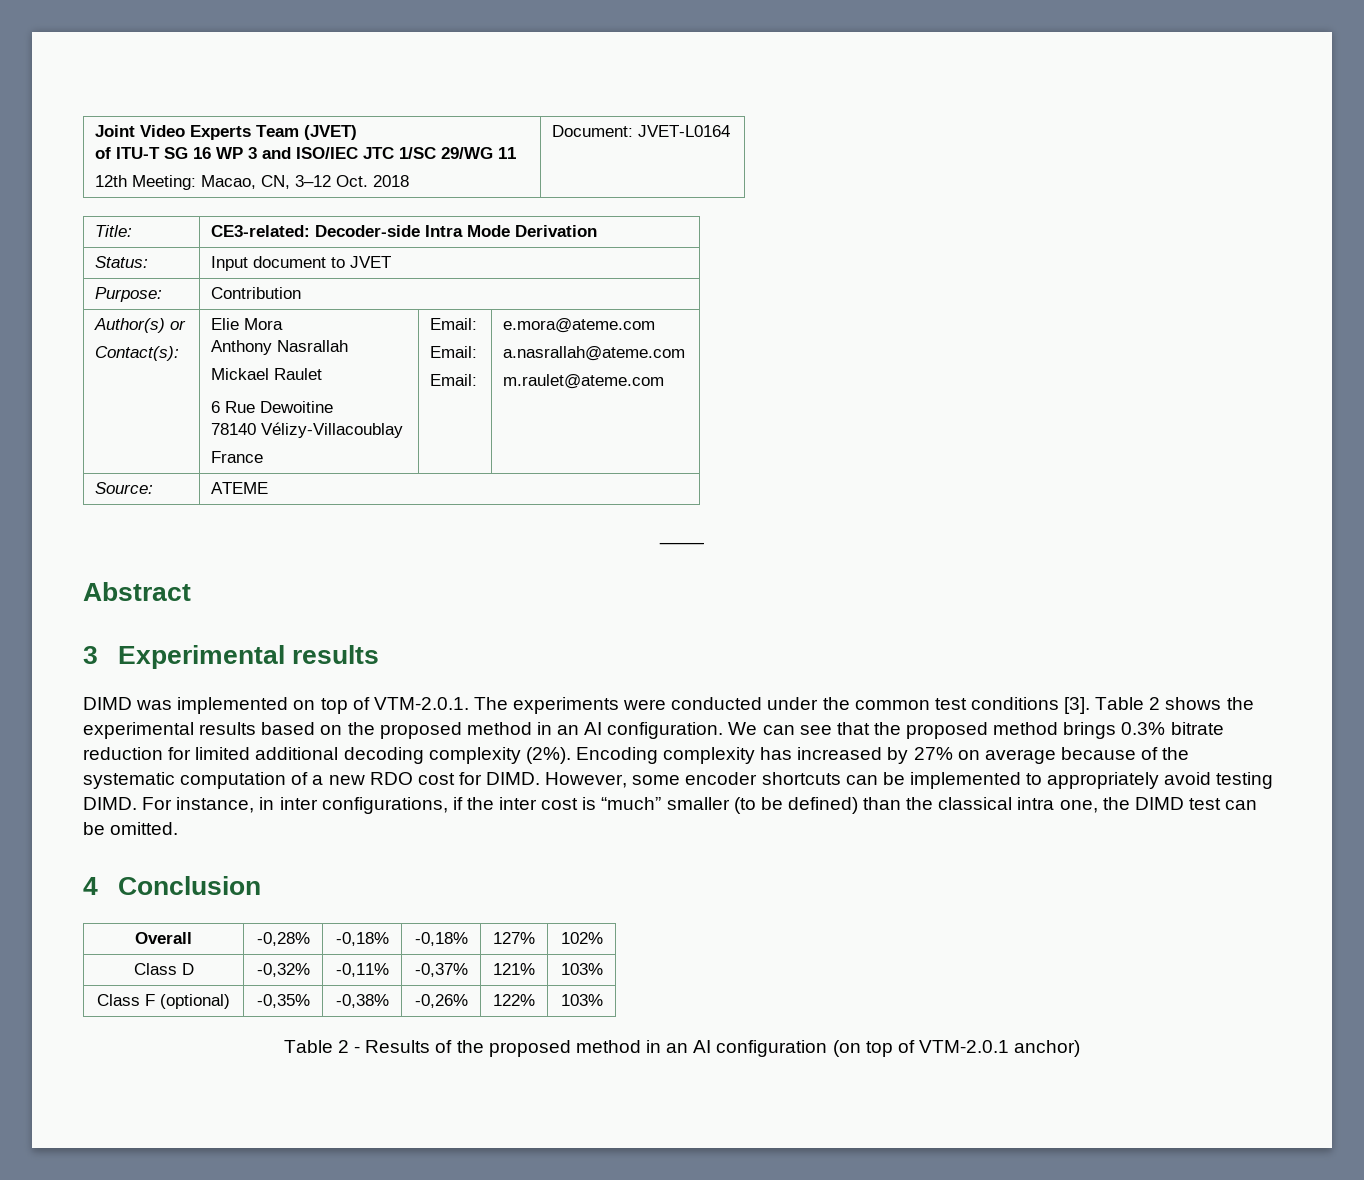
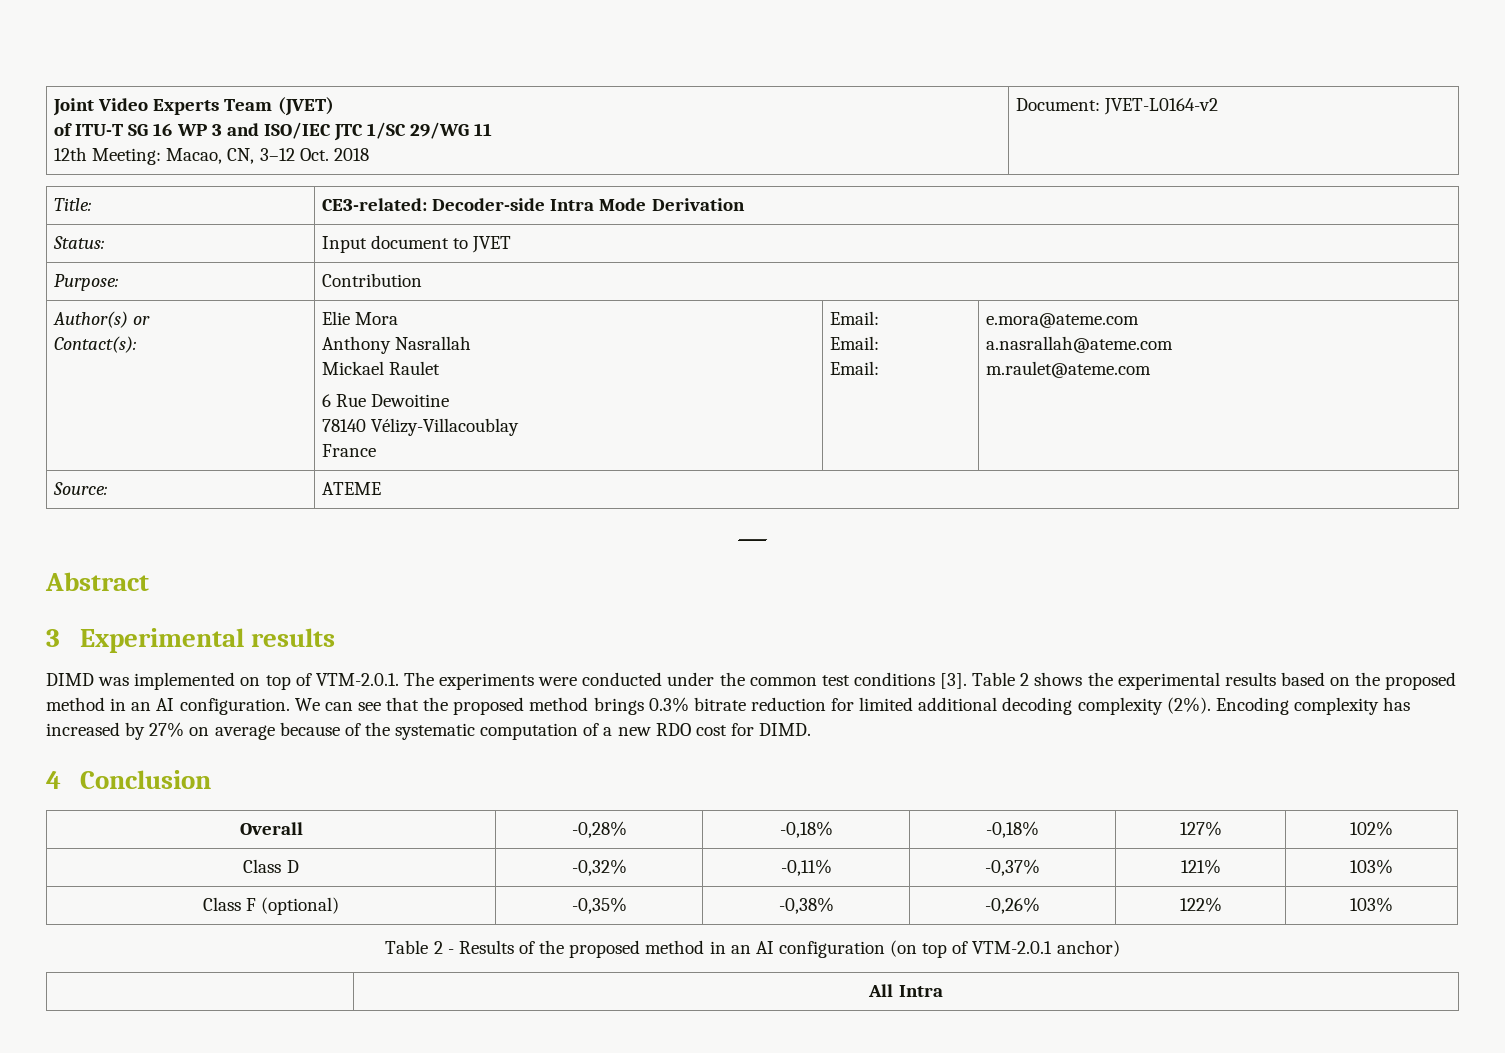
[638,125,731,137] JVET-L0164 -> [1104,98,1219,115] JVET-L0164-v2
[545,772,1274,789] [83,797,1258,814] [83,822,179,835] However, some encoder shortcuts can be implemented to appropriately avoid testing DIMD. For instance, in inter configurations, if the inter cost is “much” smaller (to be defined) than the classical intra one, the DIMD test can be omitted. -> (812, 729) none
(1081, 1048) none -> [868,984,943,997] // | All Intra

